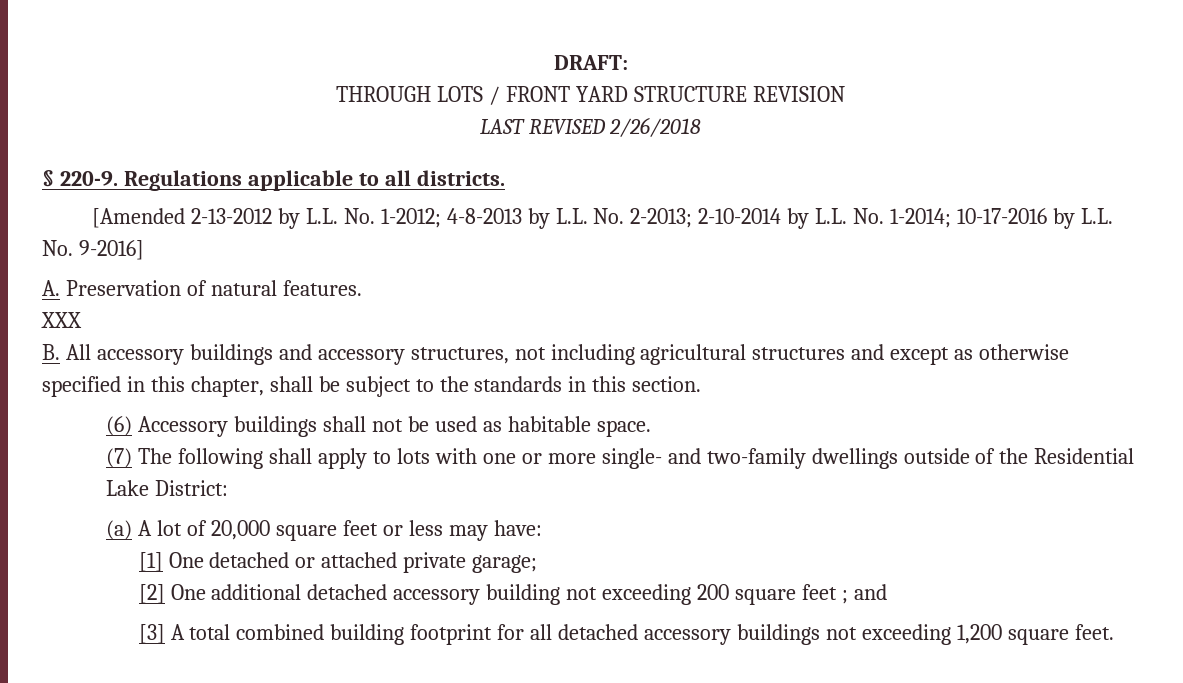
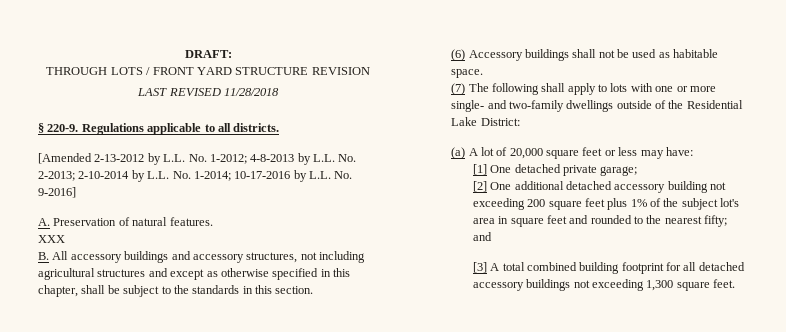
[609,117,702,137] 2/26/2018 -> [223,88,279,96] 11/28/2018
[295,552,398,568] or attached -> (561, 168) none
[841,590,848,604] ; -> [607,198,740,210] [472,215,728,227] plus 1% of the subject lot's area in square feet and rounded to the nearest fifty;
[956,624,1002,644] 1,200 -> [646,280,674,291] 1,300

